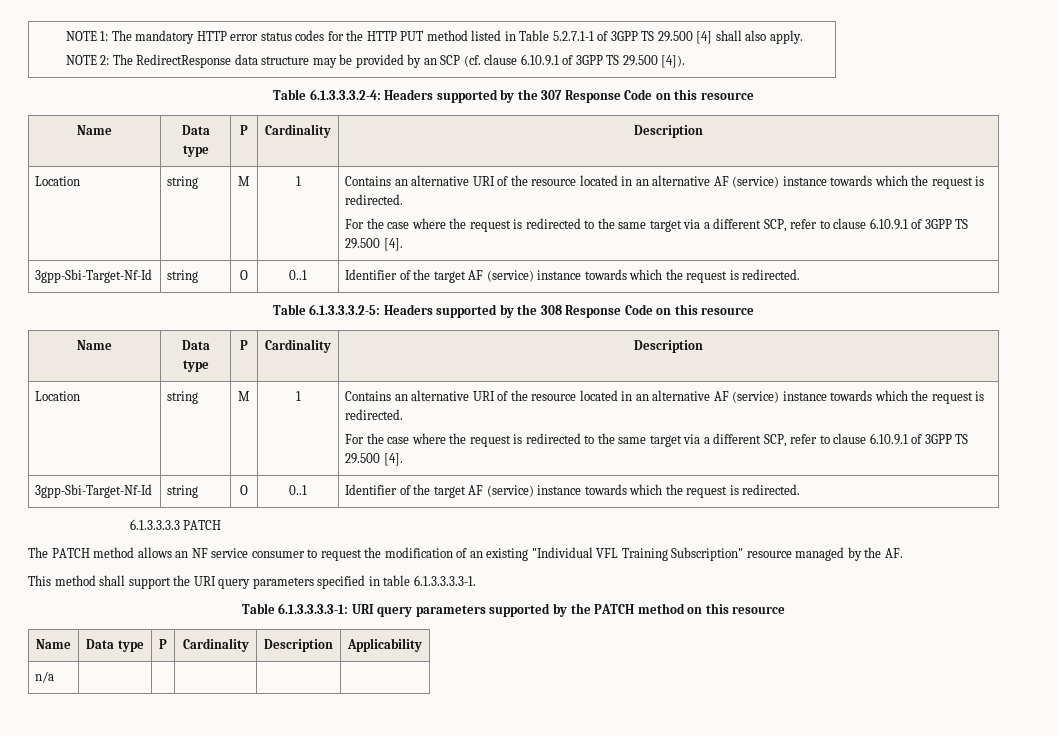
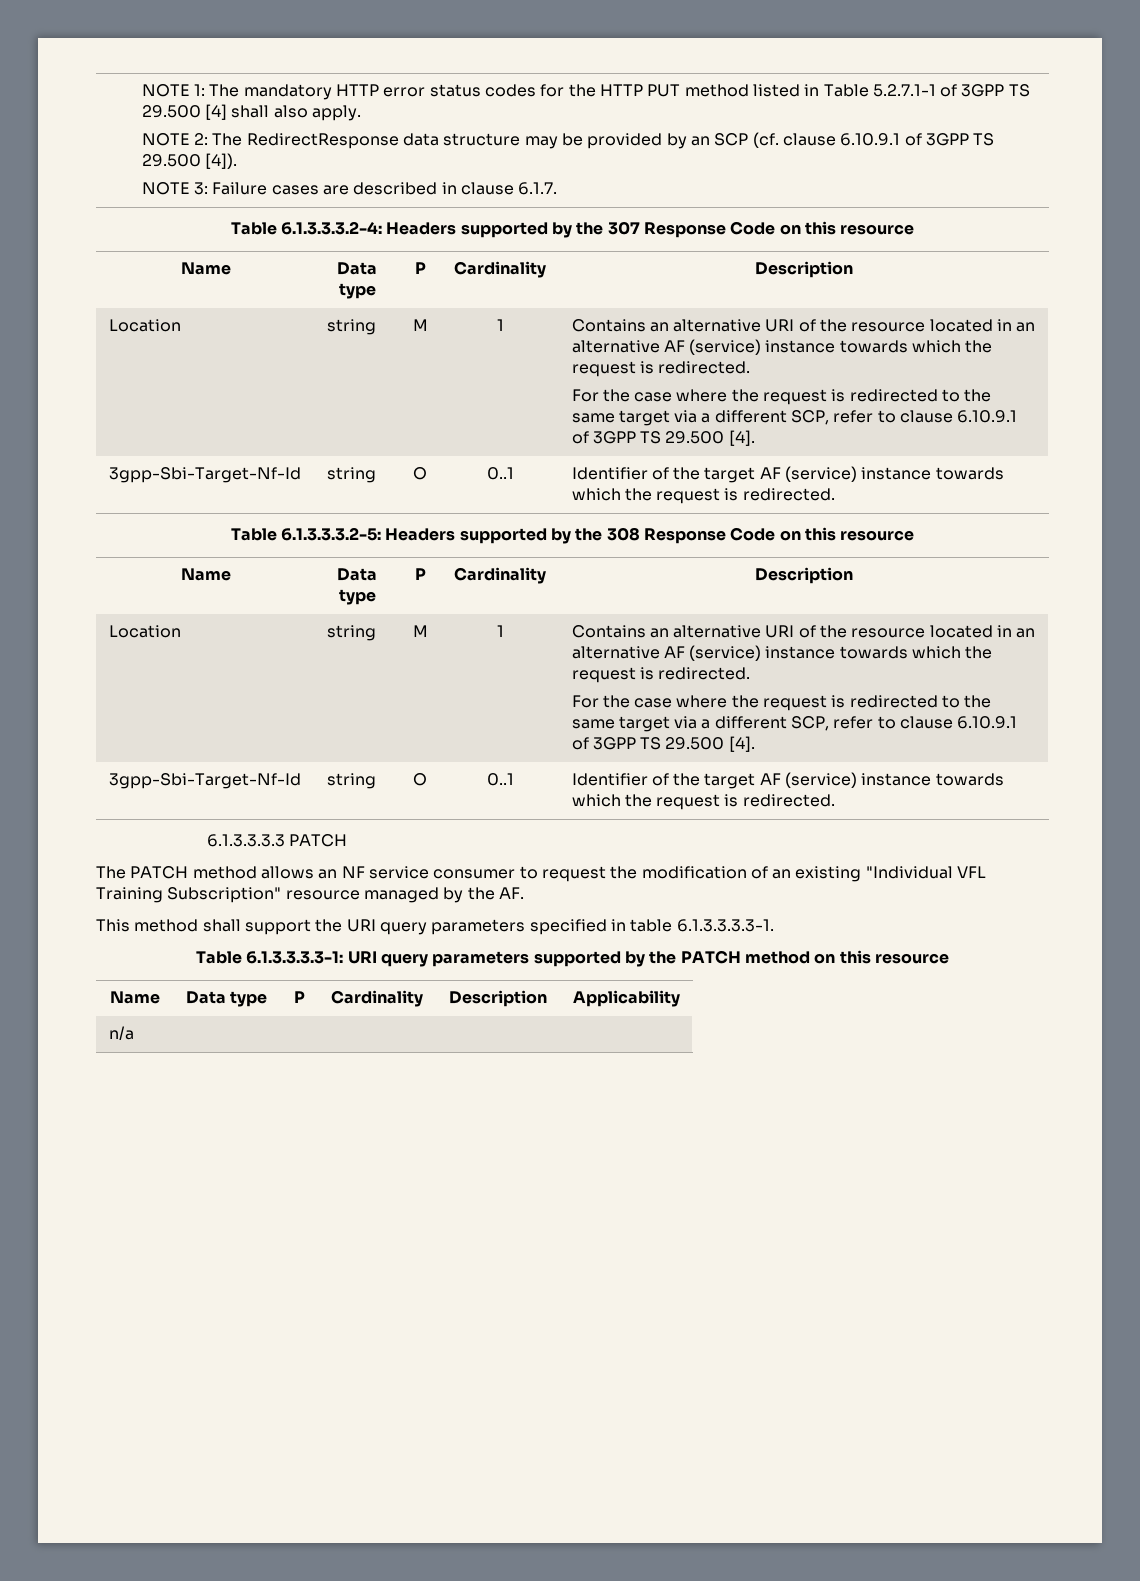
(686, 61) none -> [141,182,558,195] // NOTE 3: Failure cases are described in clause 6.1.7.

